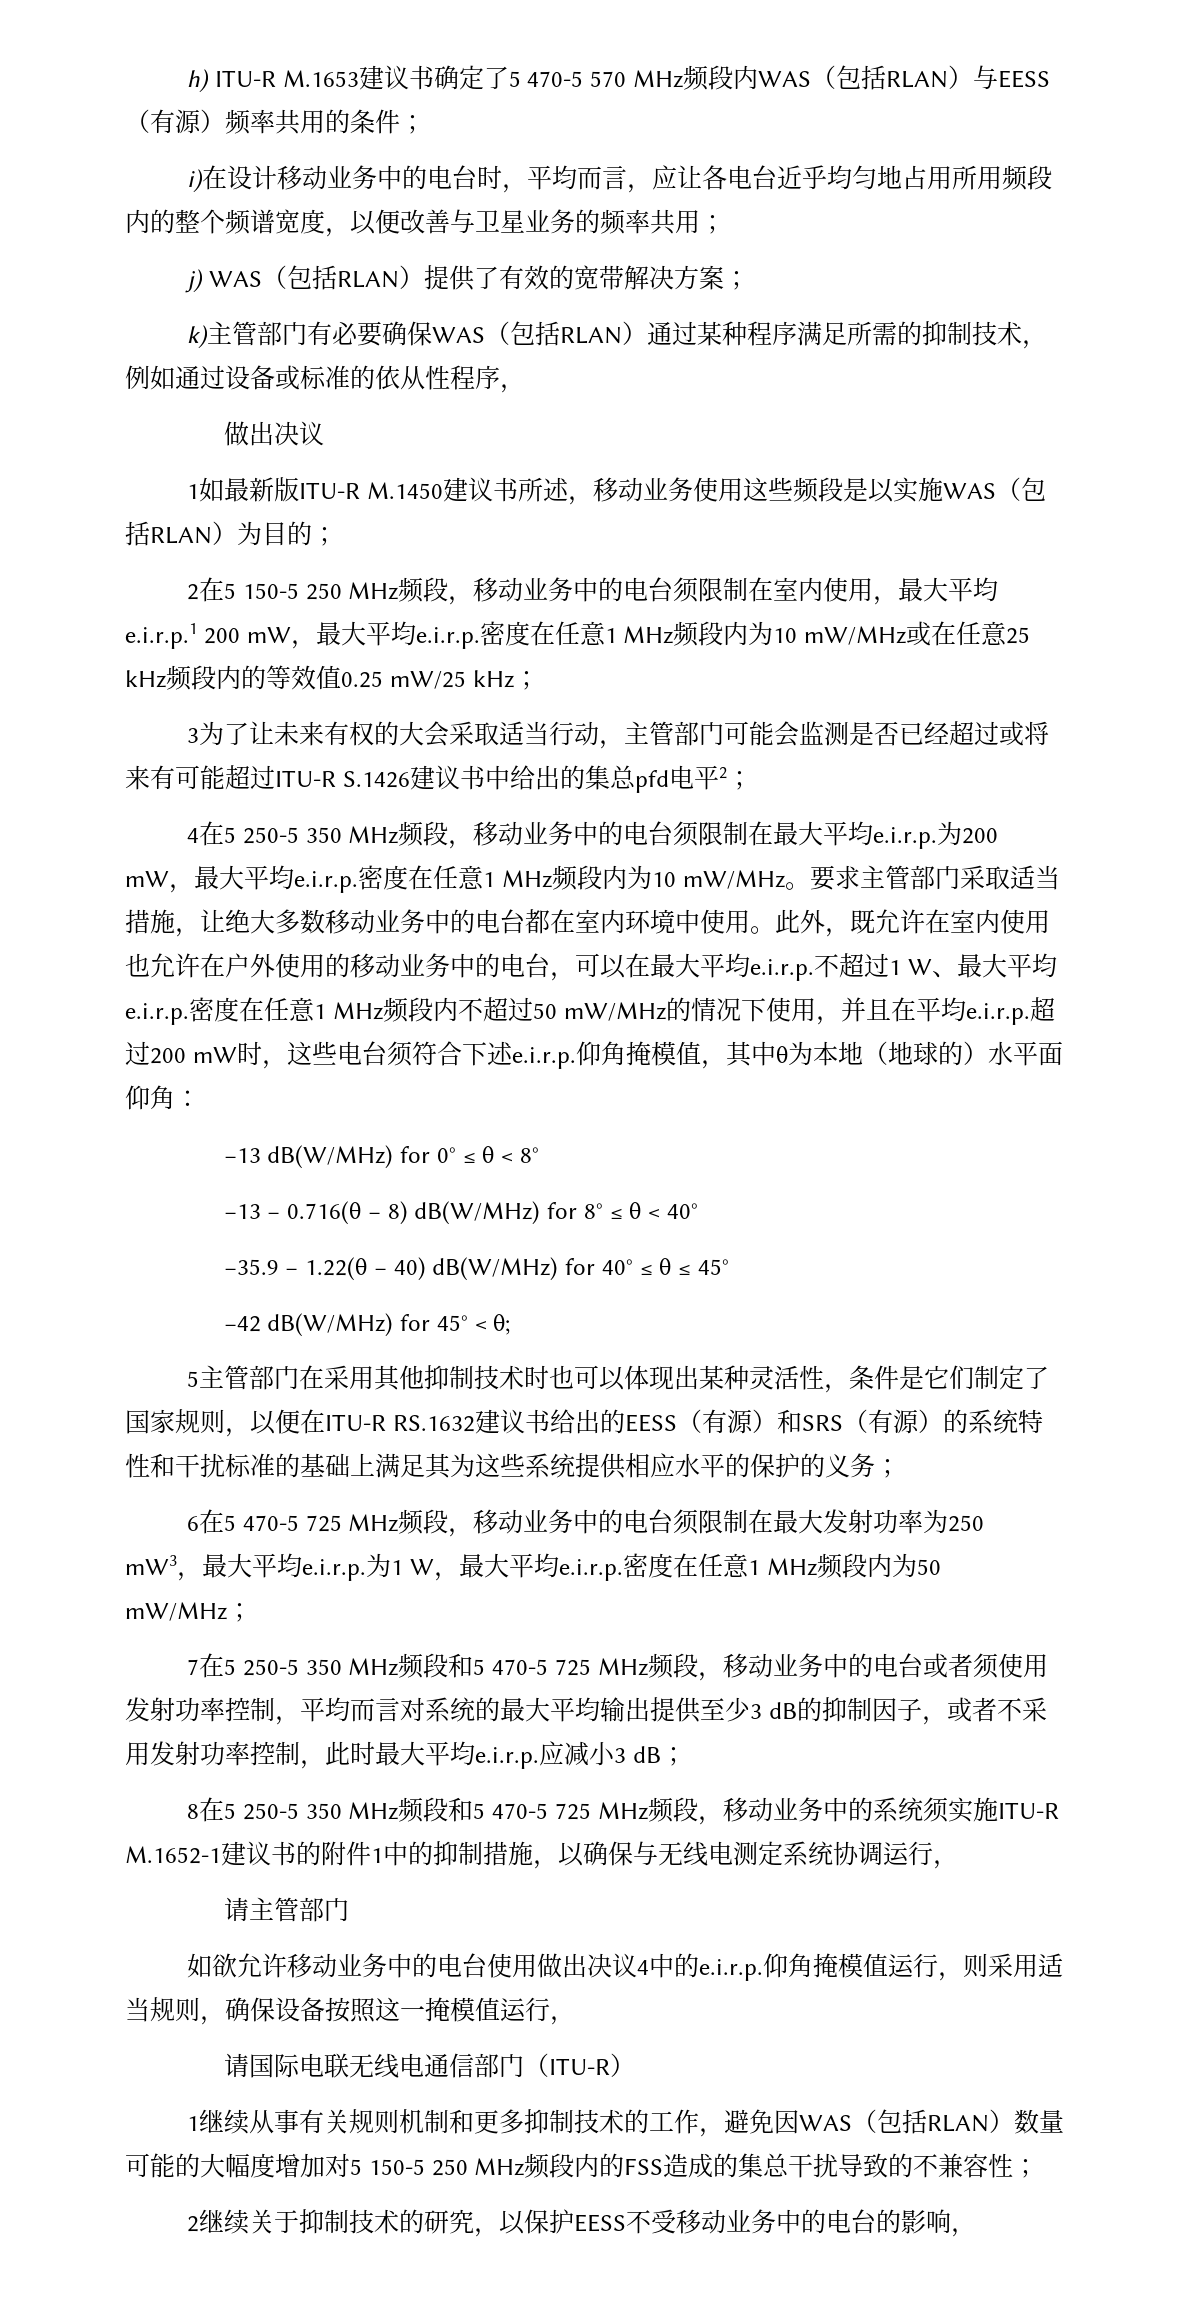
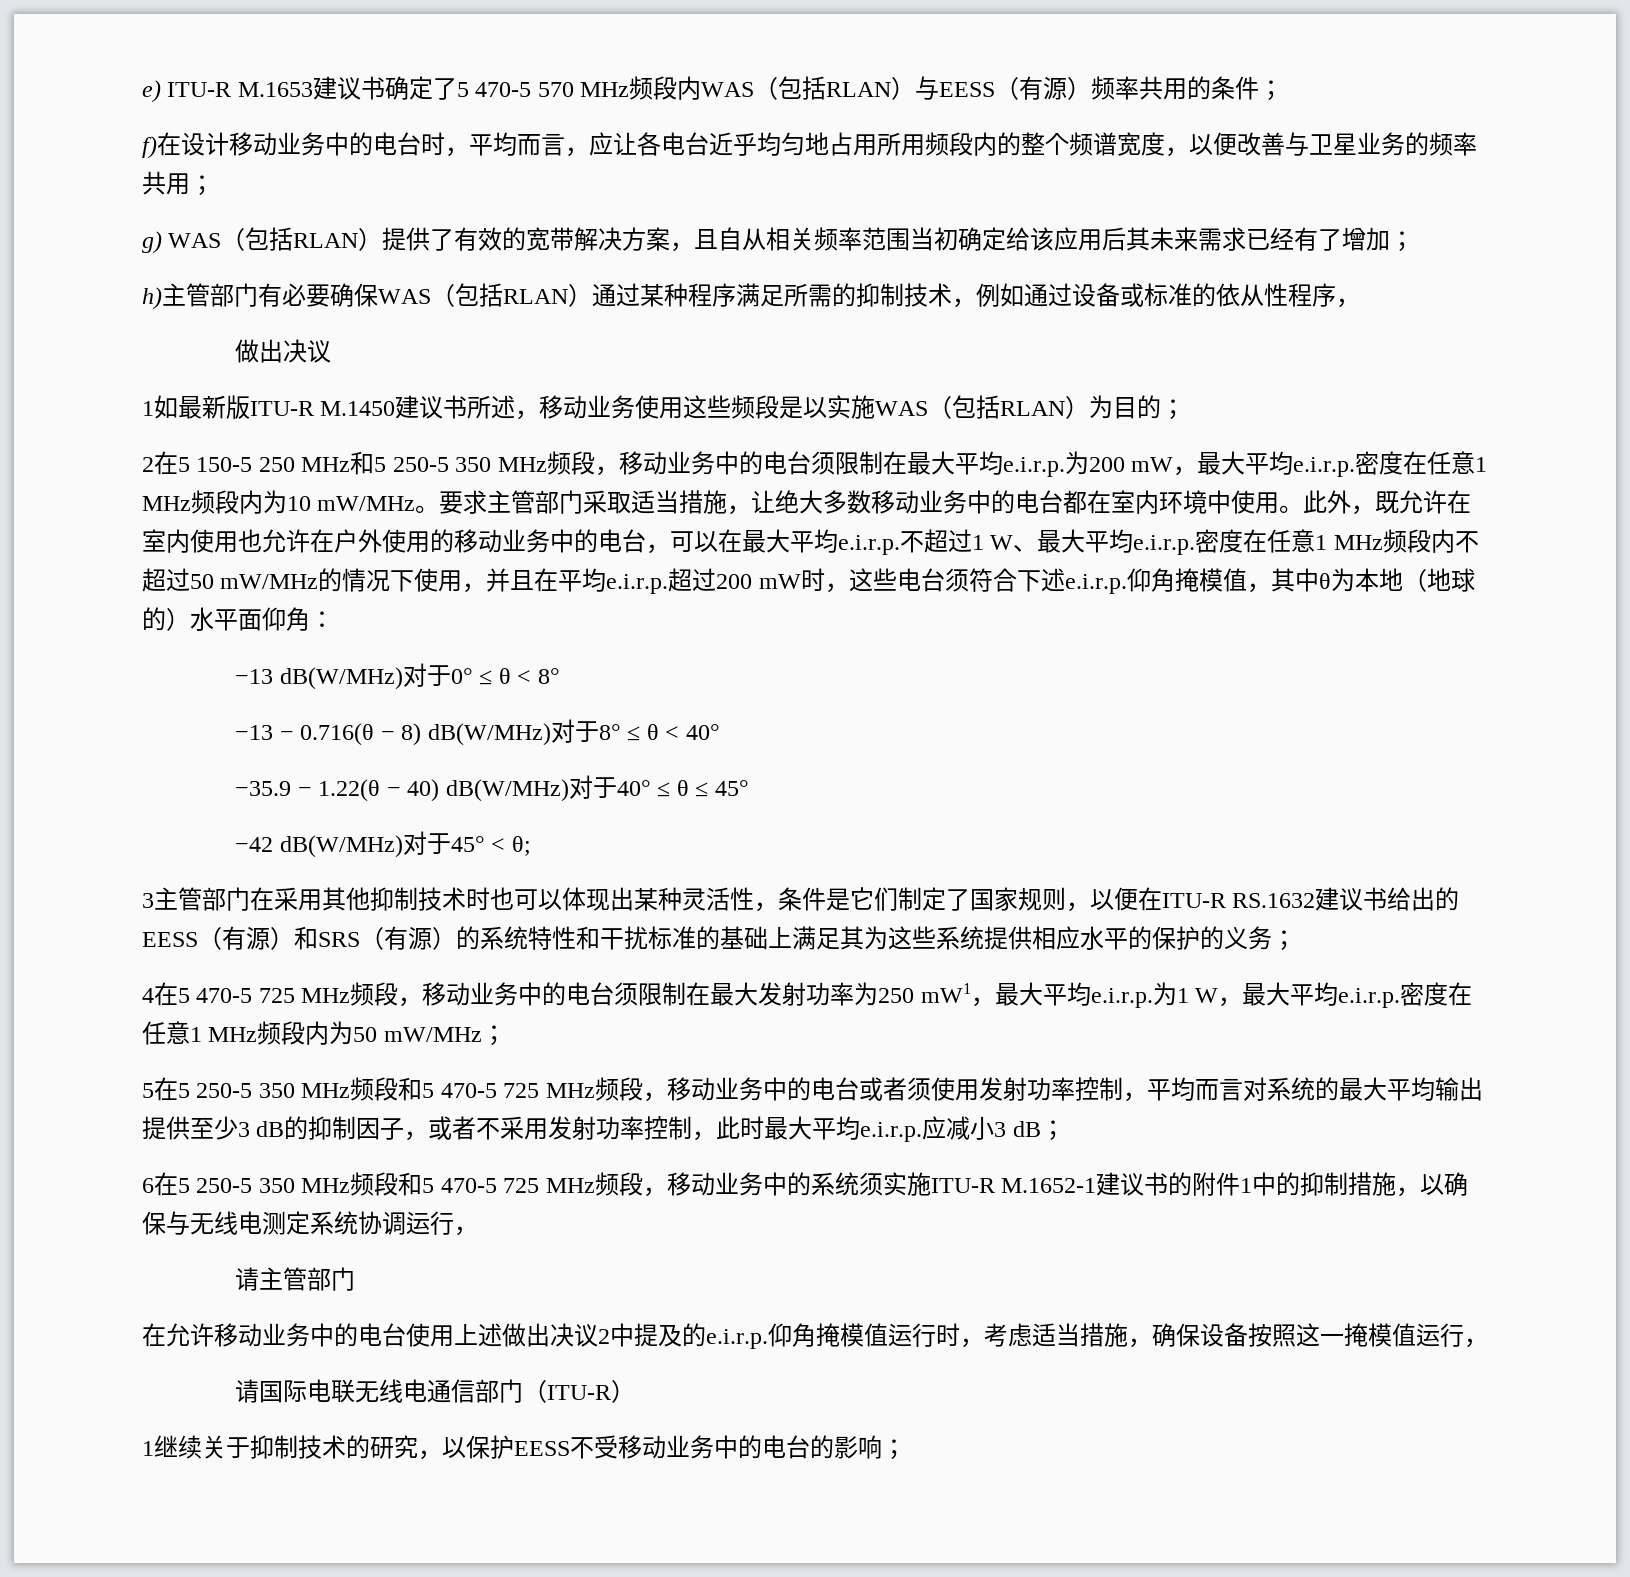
[187,69,211,93] h) -> [142,80,161,103] e)
[187,169,205,193] i) -> [142,136,157,159] f)
[185,269,205,293] j) -> [142,231,162,254] g)
[723,271,749,290] [187,325,210,349] ； // k) -> [670,227,1415,252] [142,287,162,310] ，且自从相关频率范围当初确定给该应用后其未来需求已经有了增加； // h)
[398,577,999,605] [125,621,1030,649] [125,665,539,691] [187,721,1050,749] [125,765,752,793] [187,821,225,846] 频段，移动业务中的电台须限制在室内使用，最大平均e.i.r.p.1 200 mW，最大平均e.i.r.p.密度在任意1 MHz频段内为10 mW/MHz或在任意25 kHz频段内的等效值0.25 mW/25 kHz； // 3为了让未来有权的大会采取适当行动，主管部门可能会监测是否已经超过或将来有可能超过ITU-R S.1426建议书中给出的集总pfd电平2； // 4在 -> [350,451,375,475] 和
[400,1146,431,1163] for -> [402,663,451,687] 对于
[547,1202,578,1219] for -> [550,719,599,743] 对于
[565,1258,596,1275] for -> [568,775,617,799] 对于
[400,1314,431,1331] for -> [402,831,451,855] 对于
[187,1371,200,1387] 5 -> [142,893,154,908] 3
[187,1516,200,1531] 6 -> [142,988,154,1003] 4
[125,1555,177,1575] mW3 -> [920,983,971,1003] mW1
[187,1659,200,1675] 7 -> [142,1083,154,1098] 5
[187,1804,200,1819] 8 -> [142,1178,154,1193] 6
[187,1953,238,1978] 如欲 -> [142,1323,166,1347] 在
[537,1953,675,1978] 做出决议4中 -> [454,1323,682,1347] 上述做出决议2中提及
[938,1953,1064,1981] [125,1997,200,2022] ，则采用适当规则 -> [936,1323,1128,1348] 时，考虑适当措施
[249,2109,1065,2137] [125,2153,1039,2179] [187,2209,250,2234] 从事有关规则机制和更多抑制技术的工作，避免因WAS（包括RLAN）数量可能的大幅度增加对5 150-5 250 MHz频段内的FSS造成的集总干扰导致的不兼容性； // 2继续 -> (202, 1447) none
[951,2228,977,2237] ， -> [882,1439,906,1460] ；

